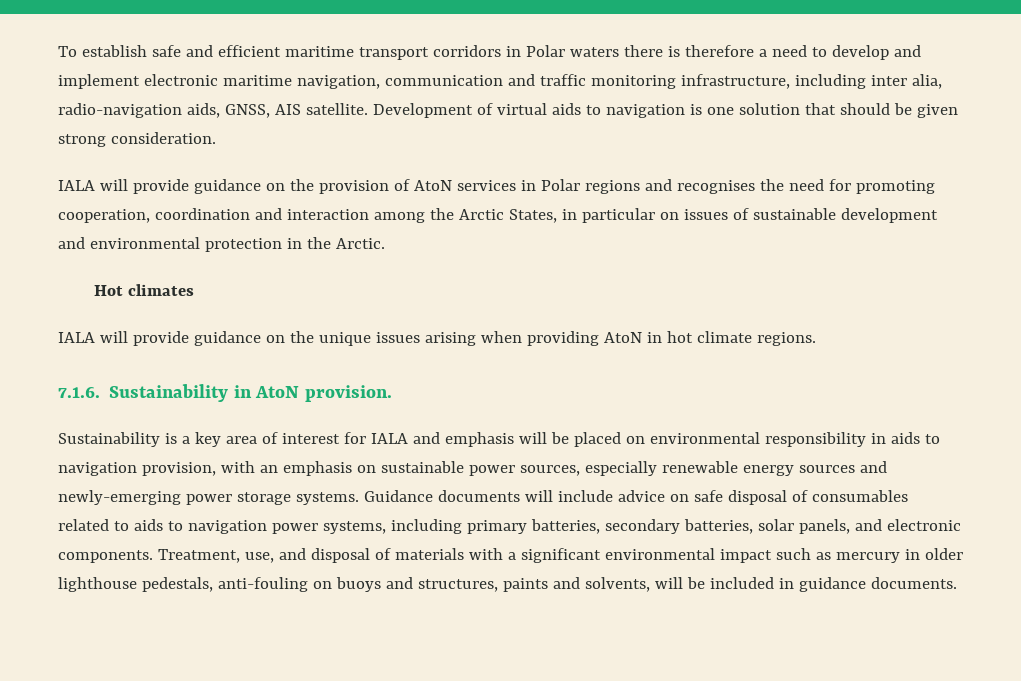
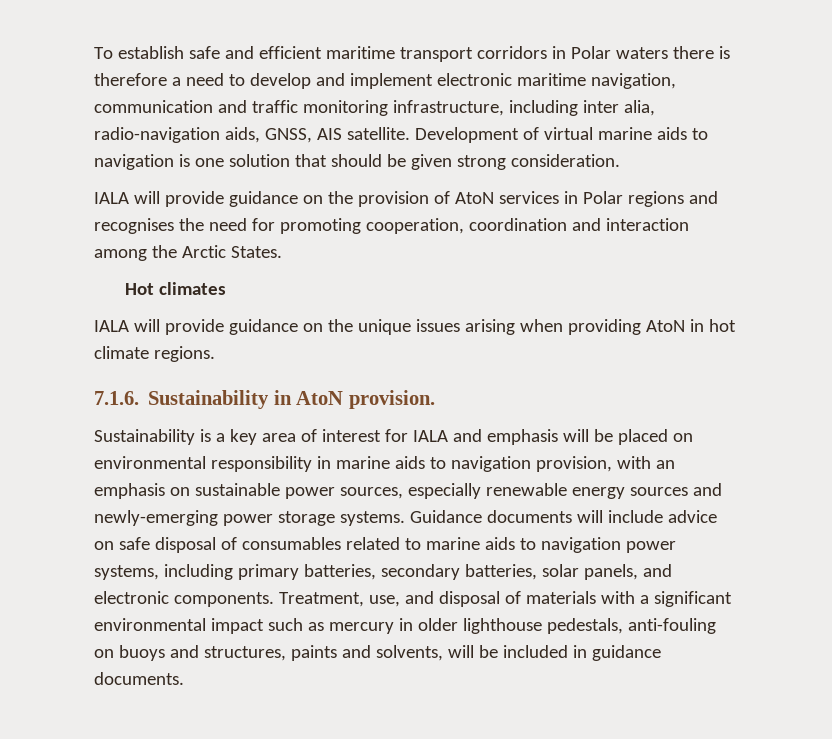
(547, 109) none -> [597,127,652,140] marine
[508,208,938,223] [58,237,385,252] States, in particular on issues of sustainable development and environmental protection in the Arctic. -> [230,246,282,258] States.
(886, 438) none -> [335,456,390,469] marine
(129, 526) none -> [425,537,480,550] marine

